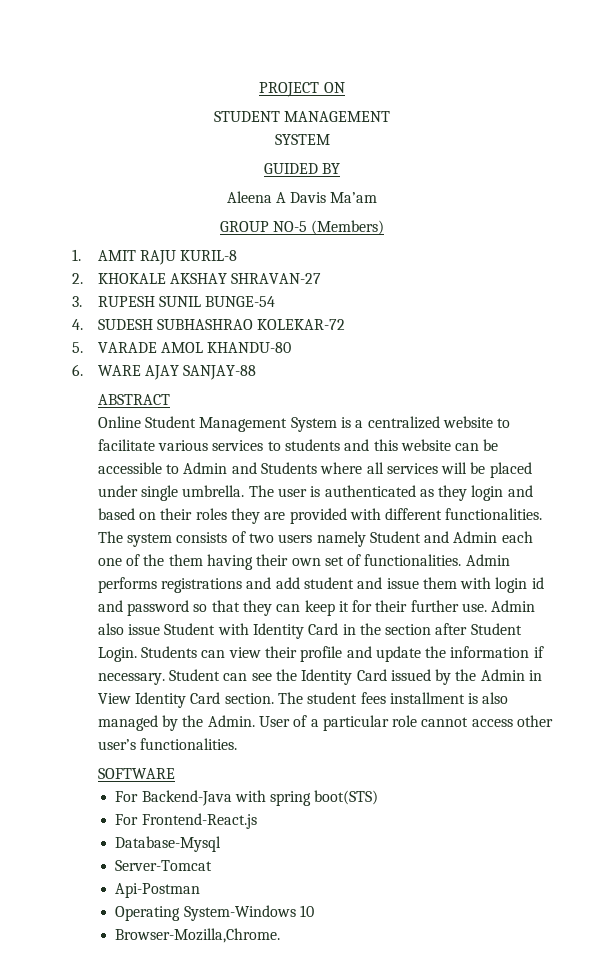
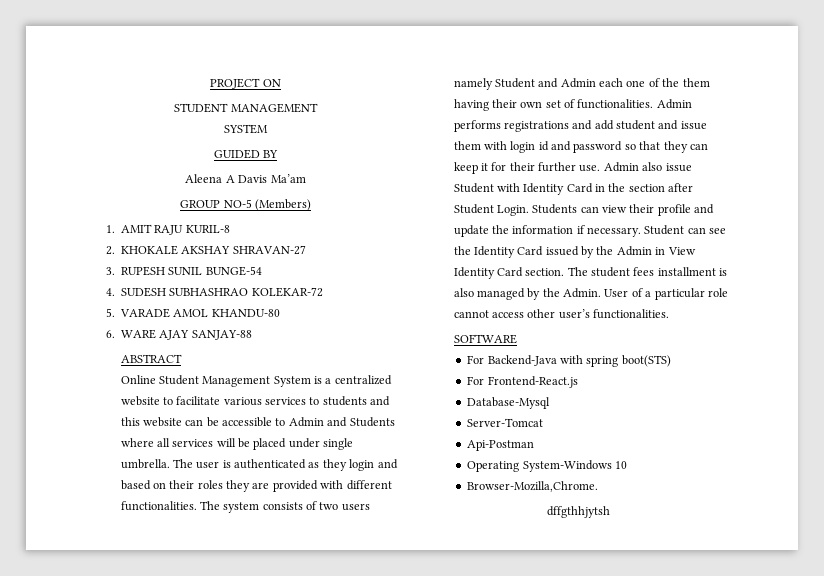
(281, 935) none -> [547,506,610,518] // dffgthhjytsh

